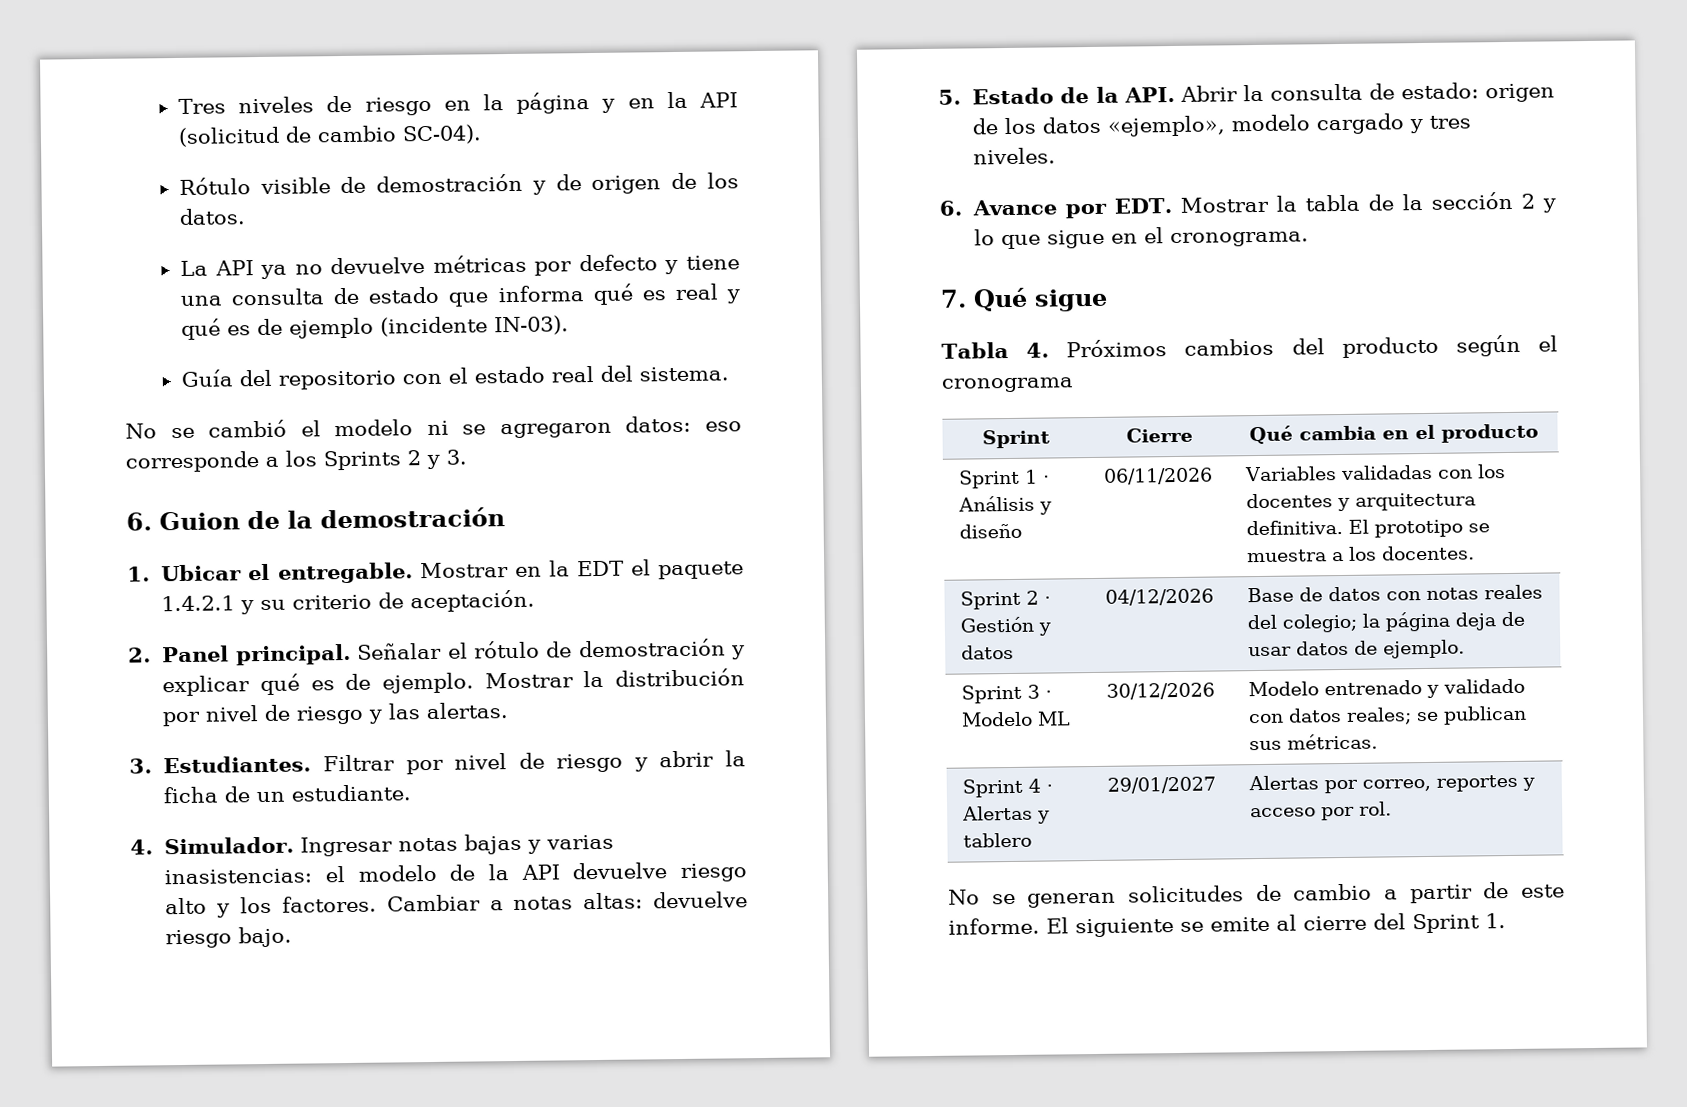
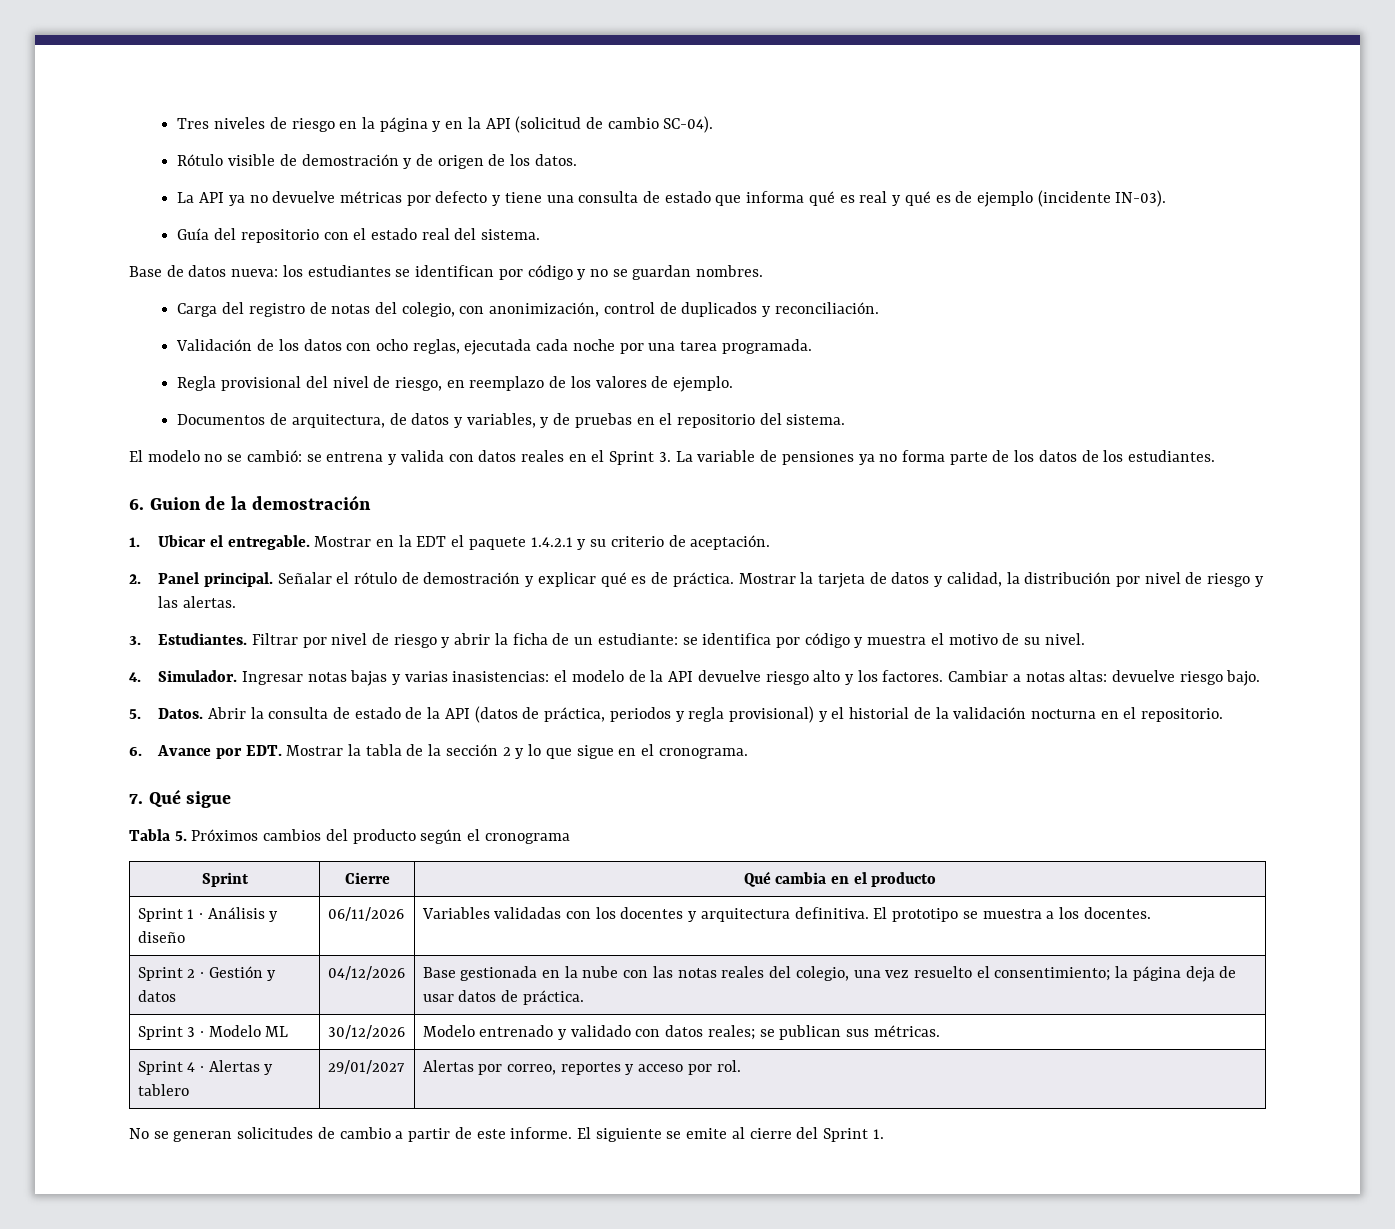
[125,415,742,439] [125,449,467,473] No se cambió el modelo ni se agregaron datos: eso corresponde a los Sprints 2 y 3. -> [129,265,764,280] [177,302,879,317] [176,339,812,355] [177,376,734,392] [177,413,846,428] [129,450,1216,465] Base de datos nueva: los estudiantes se identifican por código y no se guardan nombres. // Carga del registro de notas del colegio, con anonimización, control de duplicados y reconciliación. // Validación de los datos con ocho reglas, ejecutada cada noche por una tarea programada. // Regla provisional del nivel de riesgo, en reemplazo de los valores de ejemplo. // Documentos de arquitectura, de datos y variables, y de pruebas en el repositorio del sistema. // El modelo no se cambió: se entrena y valida con datos reales en el Sprint 3. La variable de pensiones ya no forma parte de los datos de los estudiantes.
[382,670,605,694] ejemplo. Mostrar la -> [672,572,1020,588] práctica. Mostrar la tarjeta de datos y calidad, la
[291,784,412,802] estudiante. -> [597,633,1085,648] estudiante: se identifica por código y muestra el motivo de su nivel.
[972,82,1555,105] [972,113,1472,137] [973,147,1057,165] Estado de la API. Abrir la consulta de estado: origen de los datos «ejemplo», modelo cargado y tres niveles. -> [158,706,1224,723] Datos. Abrir la consulta de estado de la API (datos de práctica, periodos y regla provisional) y el historial de la validación nocturna en el repositorio.
[1026,342,1050,358] 4. -> [174,831,187,841] 5.
[1299,584,1544,602] [1247,613,1358,633] de datos con notas reales del colegio; -> [460,966,1111,981] gestionada en la nube con las notas reales del colegio, una vez resuelto el consentimiento;
[1383,639,1466,659] ejemplo. -> [522,990,584,1005] práctica.

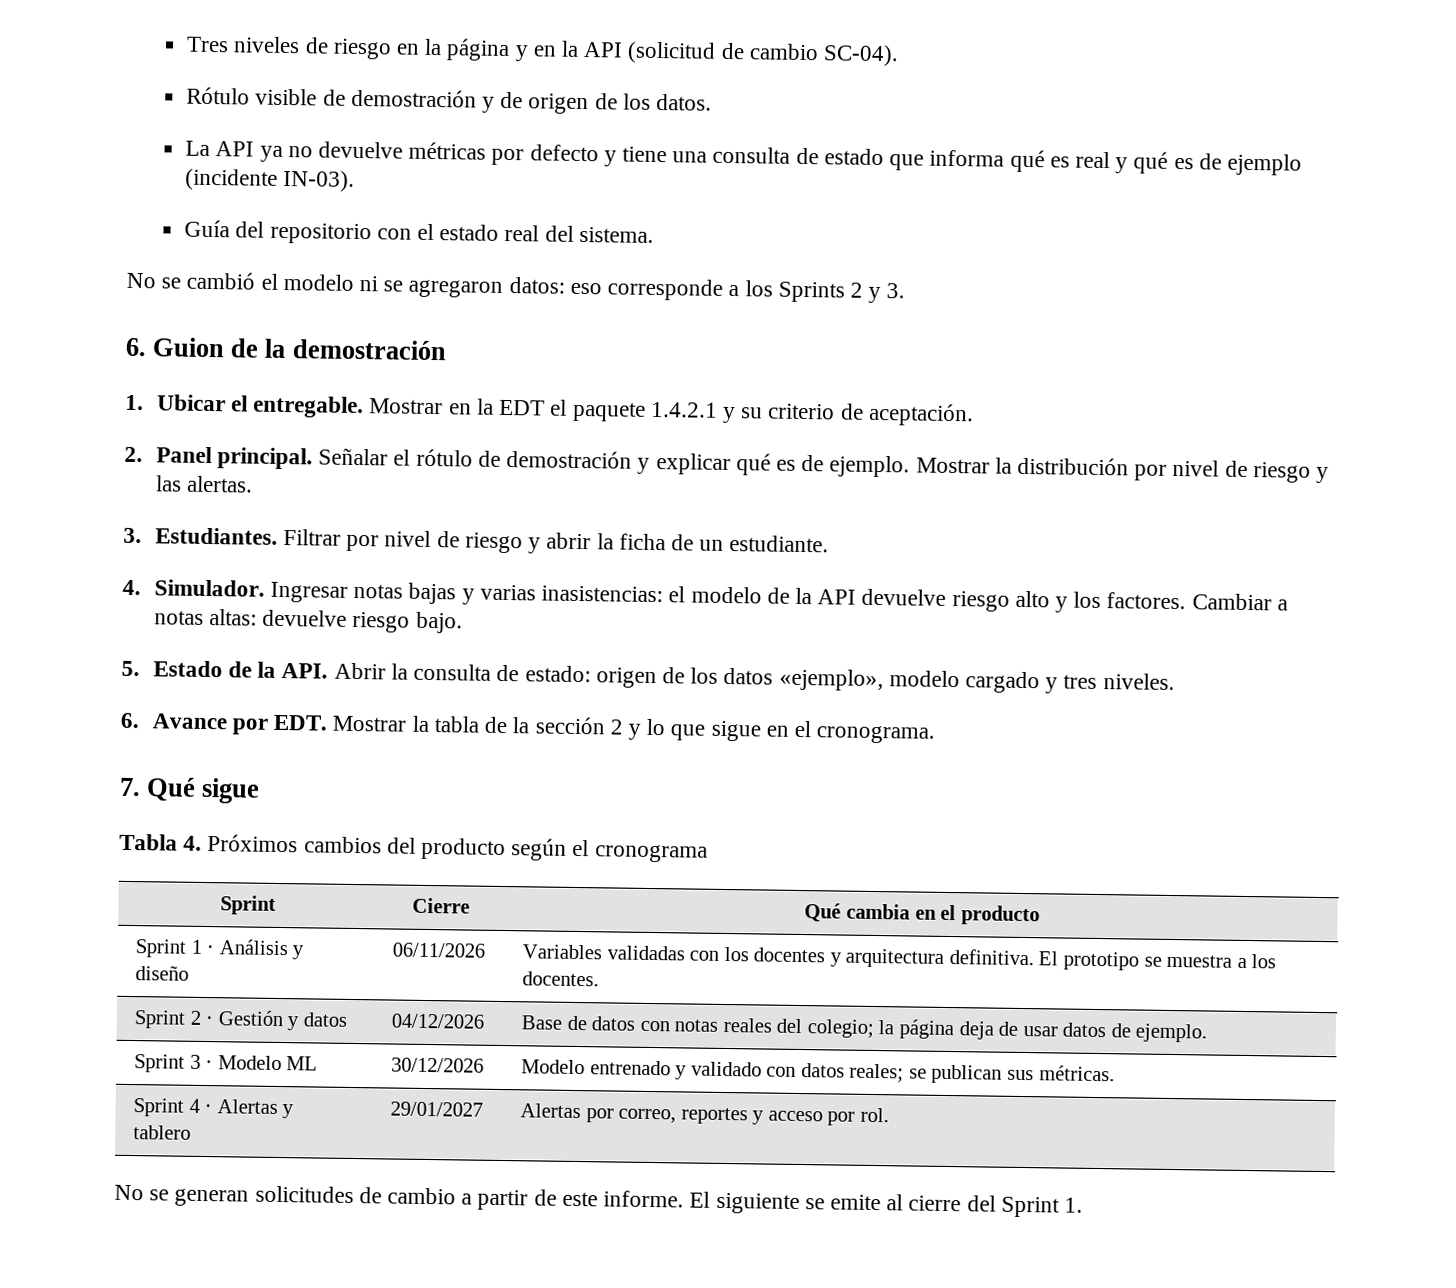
[129,265,764,280] [177,302,879,317] [176,339,812,355] [177,376,734,392] [177,413,846,428] [129,450,1216,465] Base de datos nueva: los estudiantes se identifican por código y no se guardan nombres. // Carga del registro de notas del colegio, con anonimización, control de duplicados y reconciliación. // Validación de los datos con ocho reglas, ejecutada cada noche por una tarea programada. // Regla provisional del nivel de riesgo, en reemplazo de los valores de ejemplo. // Documentos de arquitectura, de datos y variables, y de pruebas en el repositorio del sistema. // El modelo no se cambió: se entrena y valida con datos reales en el Sprint 3. La variable de pensiones ya no forma parte de los datos de los estudiantes. -> [126,271,906,304] No se cambió el modelo ni se agregaron datos: eso corresponde a los Sprints 2 y 3.
[672,572,1020,588] práctica. Mostrar la tarjeta de datos y calidad, la -> [829,455,1012,478] ejemplo. Mostrar la
[597,633,1085,648] estudiante: se identifica por código y muestra el motivo de su nivel. -> [729,535,830,553] estudiante.
[158,706,1224,723] Datos. Abrir la consulta de estado de la API (datos de práctica, periodos y regla provisional) y el historial de la validación nocturna en el repositorio. -> [152,660,1175,694] Estado de la API. Abrir la consulta de estado: origen de los datos «ejemplo», modelo cargado y tres niveles.
[174,831,187,841] 5. -> [183,835,203,851] 4.
[460,966,1111,981] gestionada en la nube con las notas reales del colegio, una vez resuelto el consentimiento; -> [566,1015,874,1038] de datos con notas reales del colegio;
[522,990,584,1005] práctica. -> [1135,1023,1208,1043] ejemplo.

